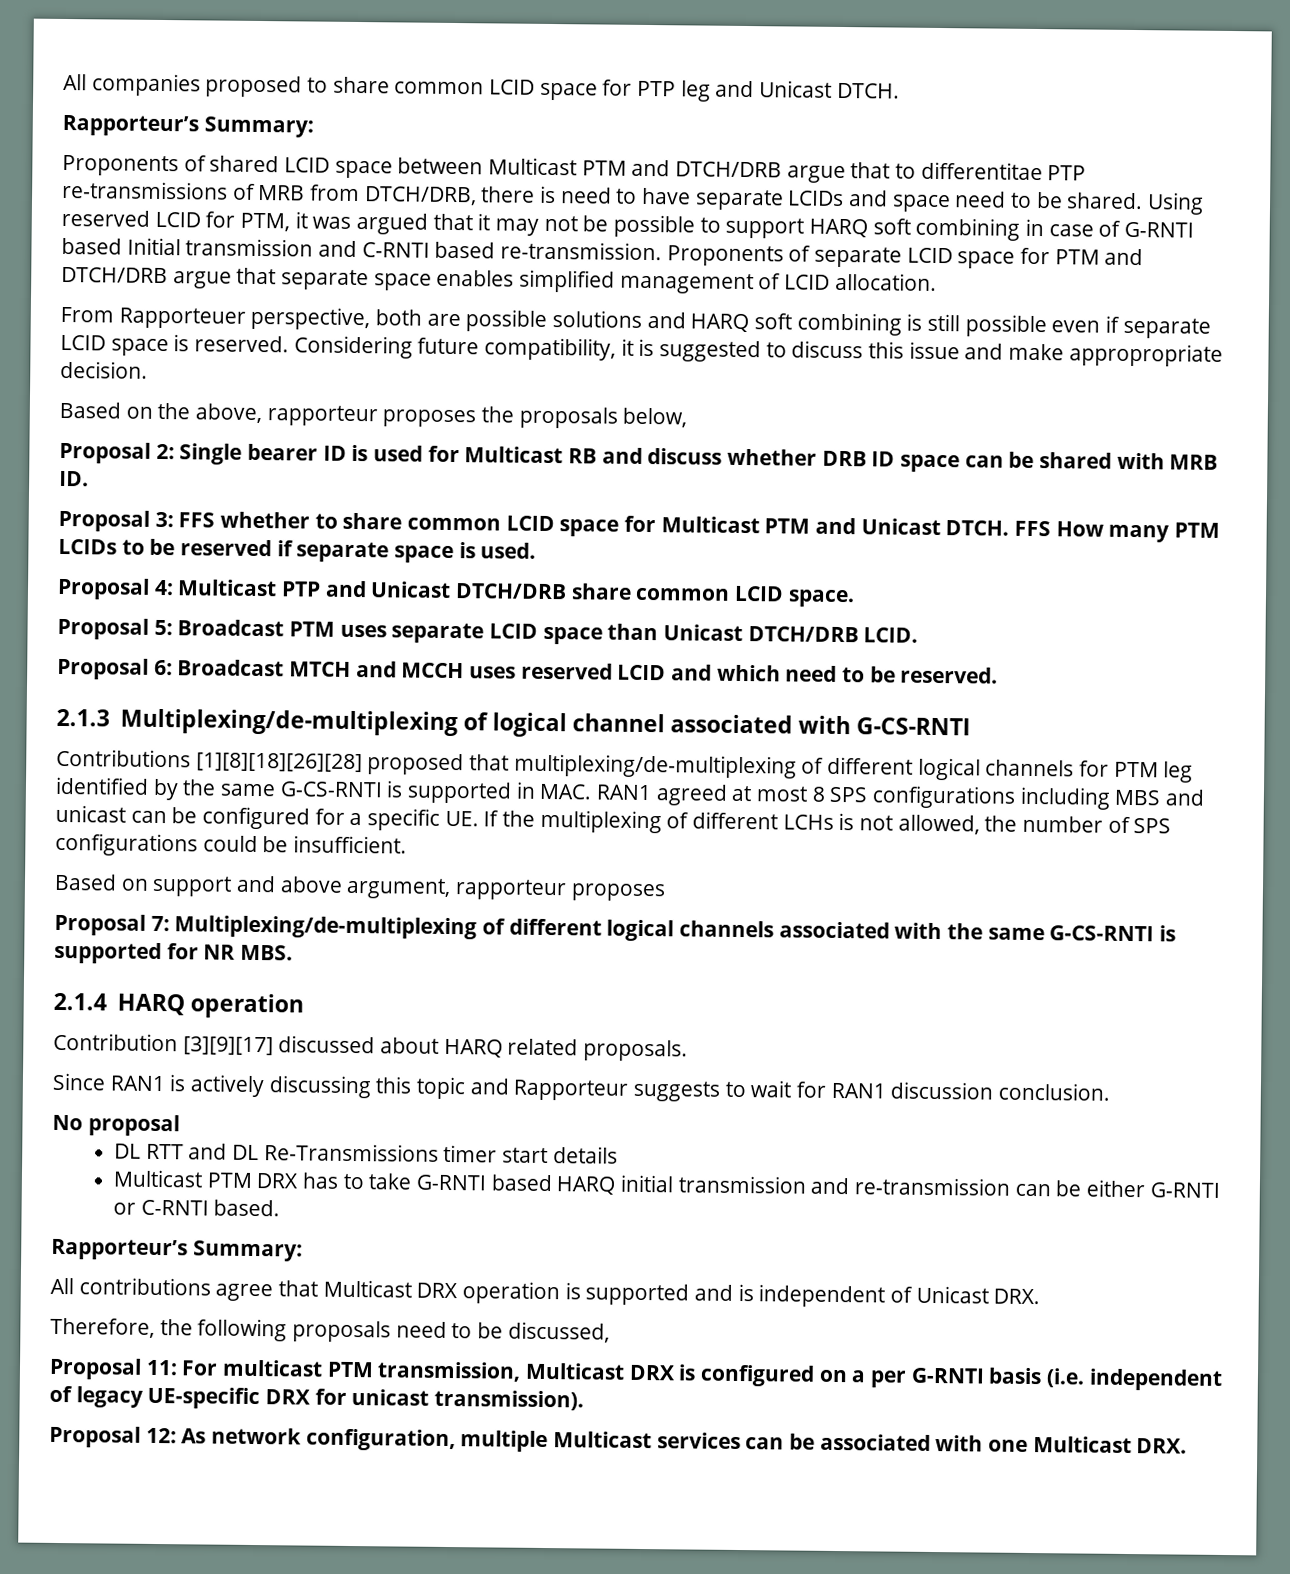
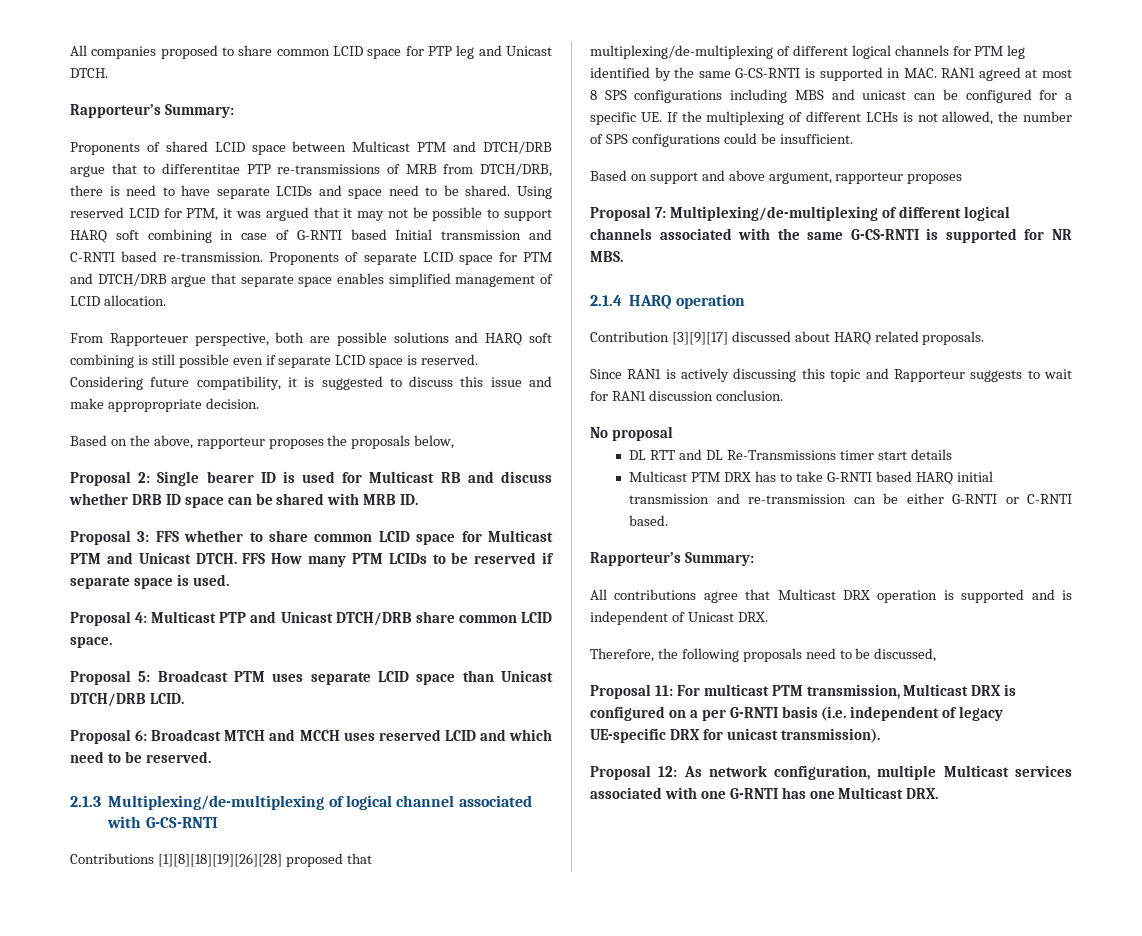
[195,752,363,773] [1][8][18][26][28] -> [157,853,282,867] [1][8][18][19][26][28]
[745,1433,816,1450] can be -> (1072, 771) none
(1029, 1445) none -> [729,787,835,799] G-RNTI has one

